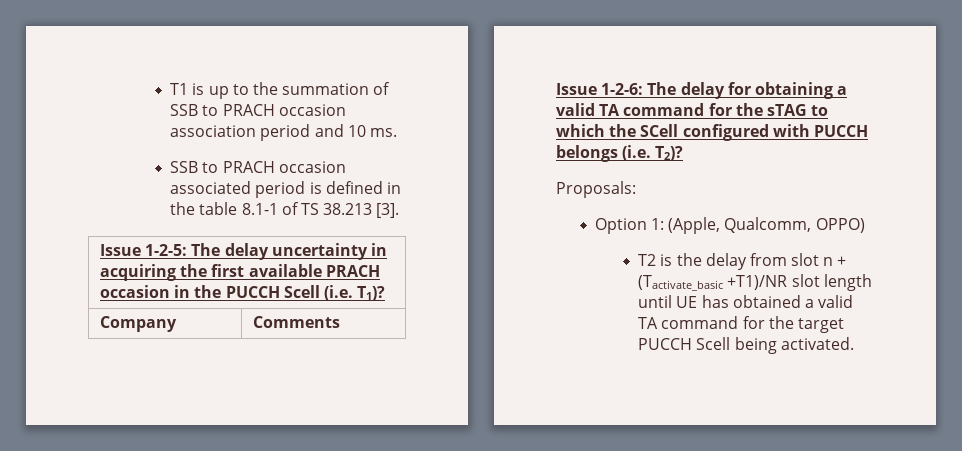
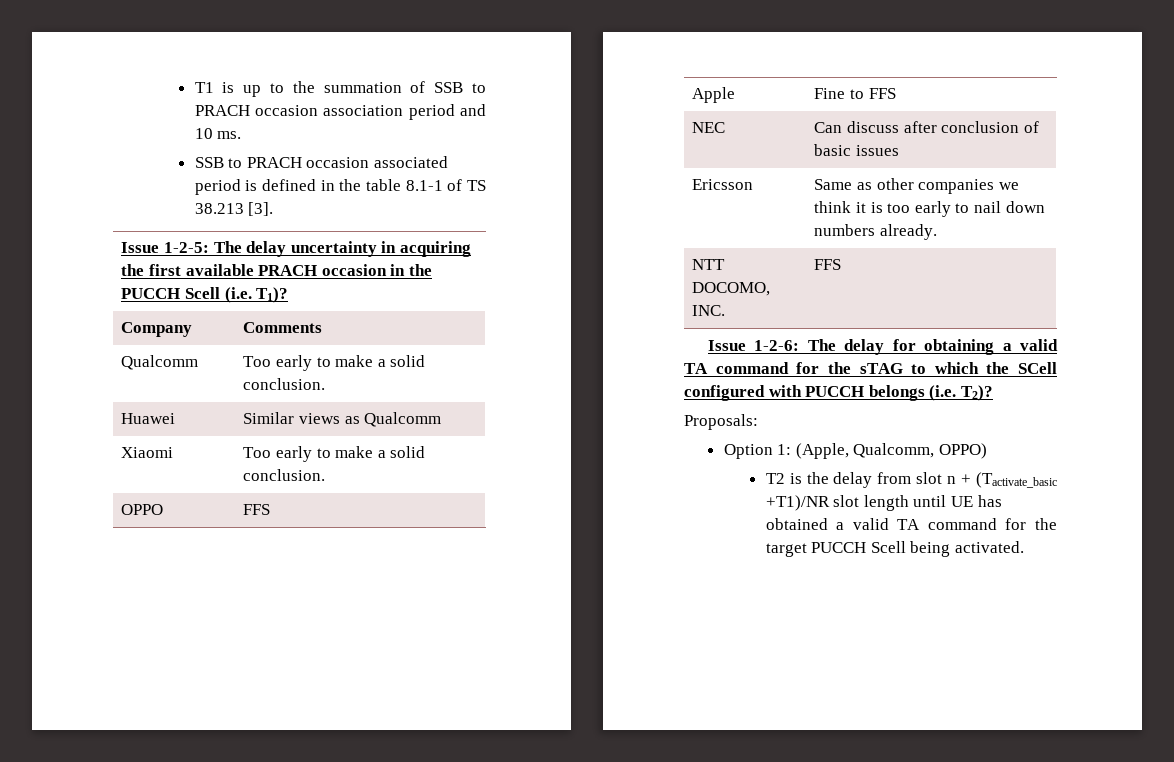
(341, 322) none -> [121,355,199,370] [243,355,426,371] [243,378,326,390] [121,413,176,424] [243,412,442,427] [121,447,174,458] [243,446,426,462] [243,469,326,481] [121,504,164,515] [243,504,271,515] [692,87,736,103] [814,88,896,99] [692,122,726,133] [814,121,1039,133] [814,144,900,156] [692,179,754,190] [814,178,1019,194] [814,201,1045,217] [814,224,938,240] [692,259,726,270] [692,282,771,296] [692,305,726,316] [814,259,842,270] // Qualcomm | Too early to make a solid conclusion. // Huawei | Similar views as Qualcomm // Xiaomi | Too early to make a solid conclusion. // OPPO | FFS // Apple | Fine to FFS // NEC | Can discuss after conclusion of basic issues // Ericsson | Same as other companies we think it is too early to nail down numbers already. // NTT DOCOMO, INC. | FFS

